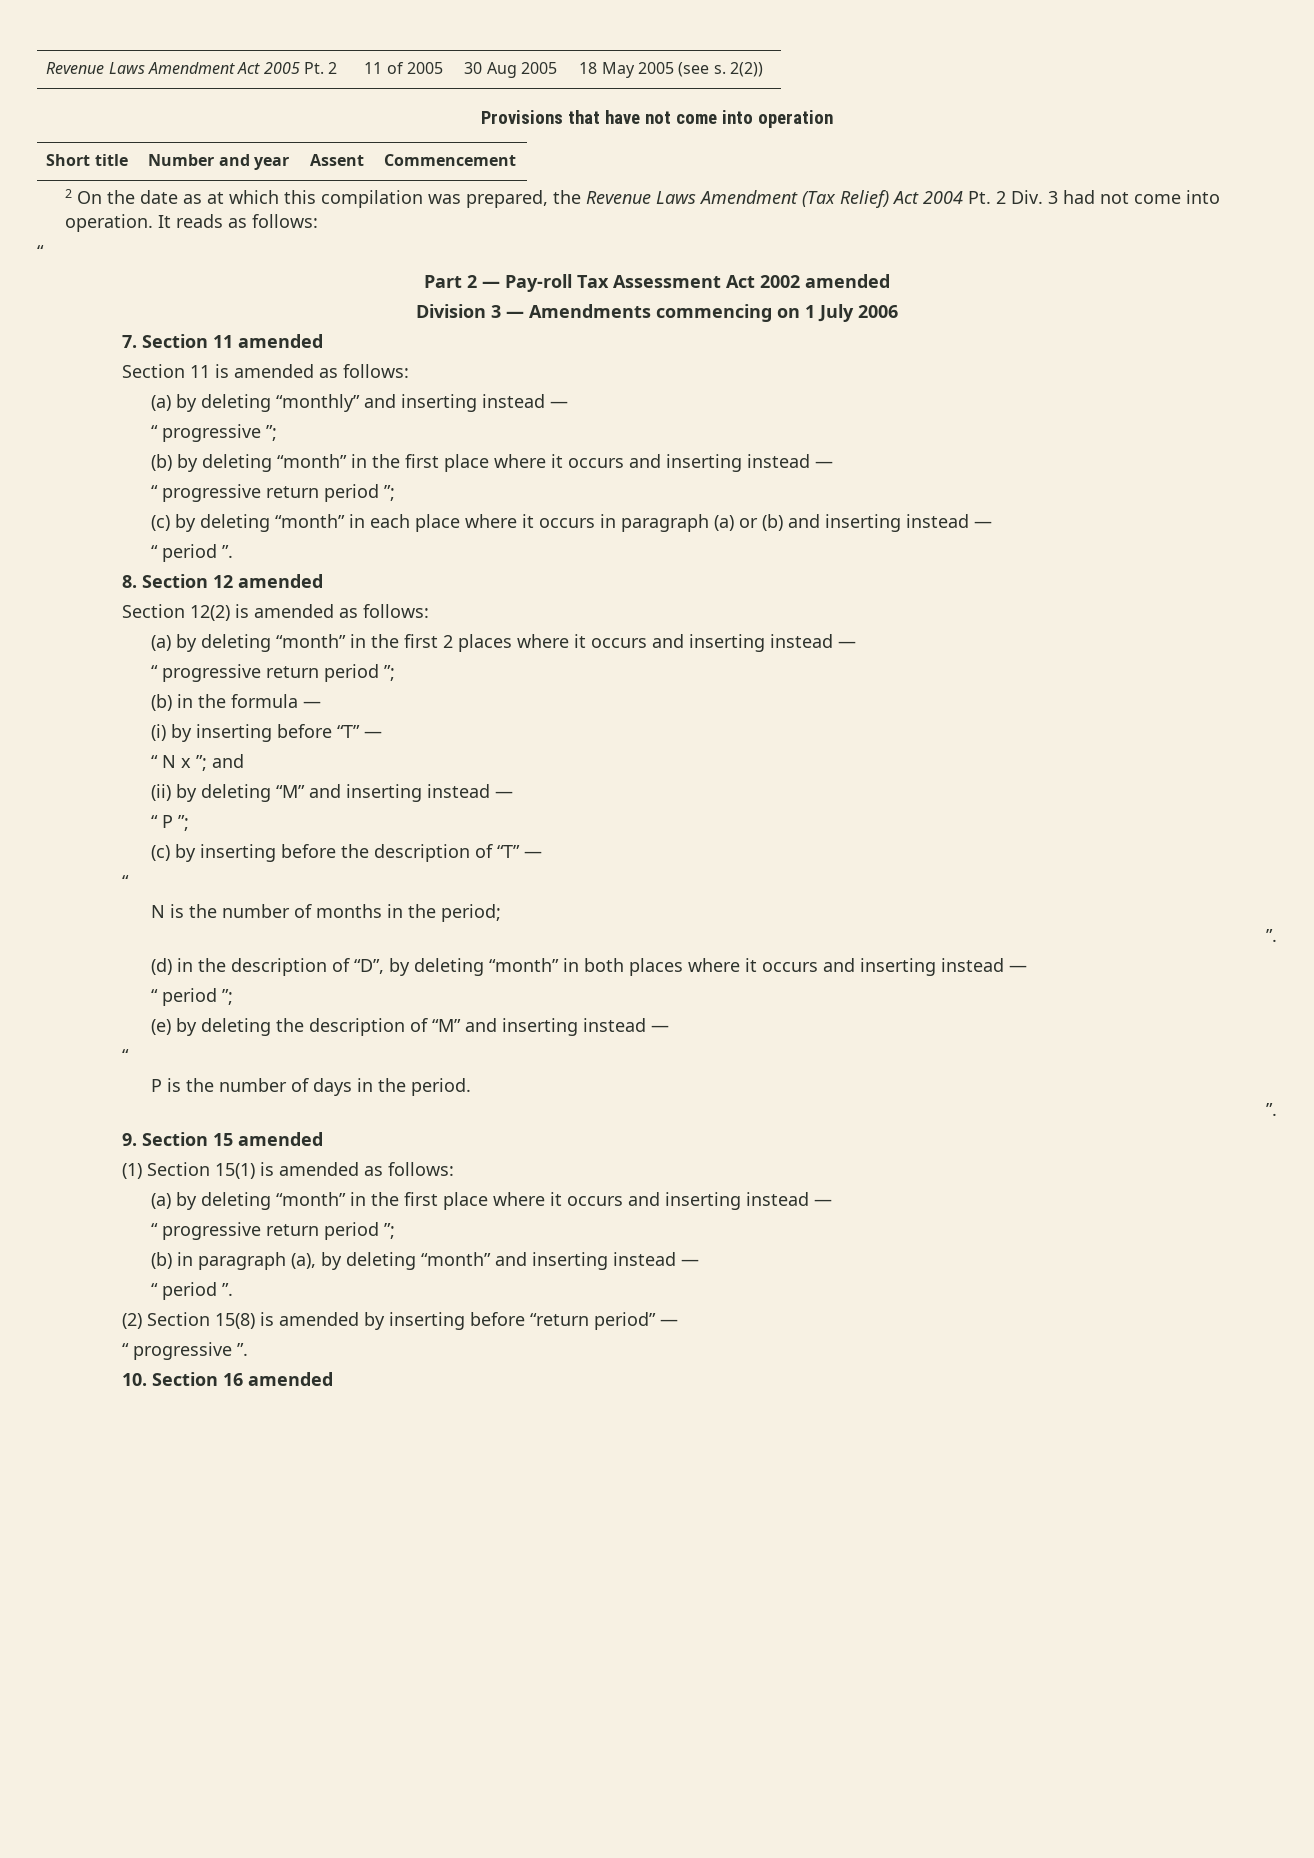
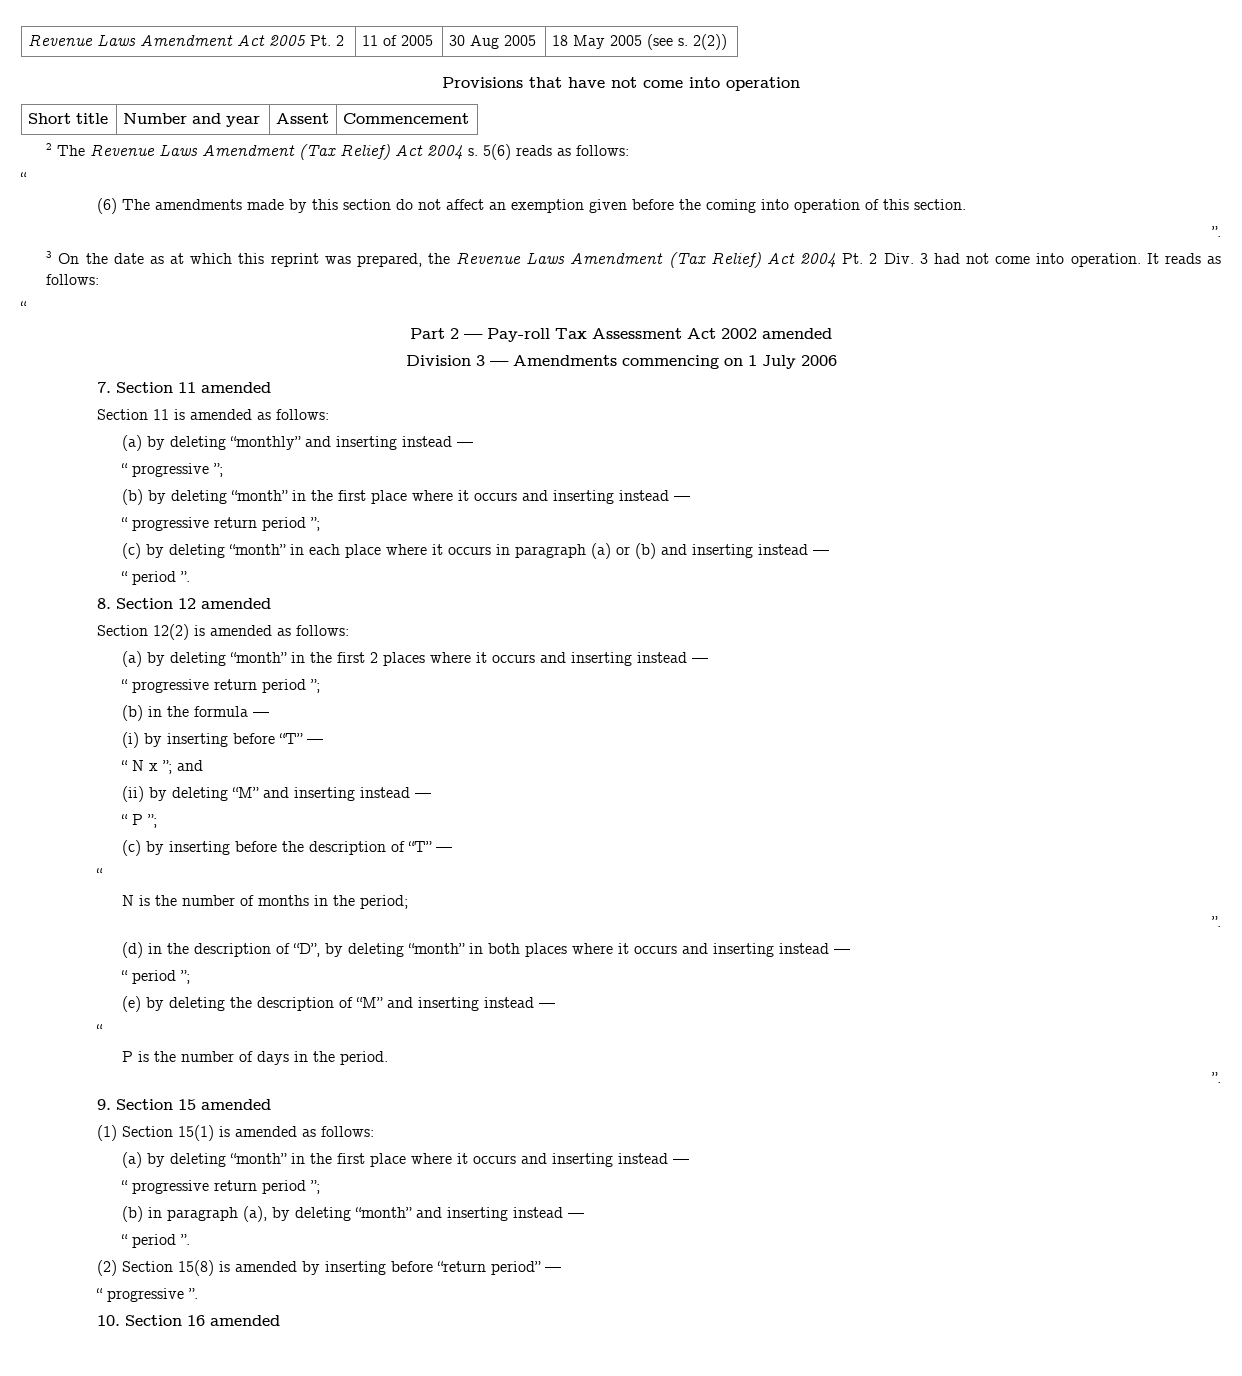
(73, 193) none -> [57,144,630,160] [20,172,27,183] [96,198,966,214] [1212,226,1221,237] [46,251,53,258] The Revenue Laws Amendment (Tax Relief) Act 2004 s. 5(6) reads as follows: // “ // (6) The amendments made by this section do not affect an exemption given before the coming into operation of this section. // ”. // 3
[321,190,424,208] compilation -> [270,253,319,267] reprint

